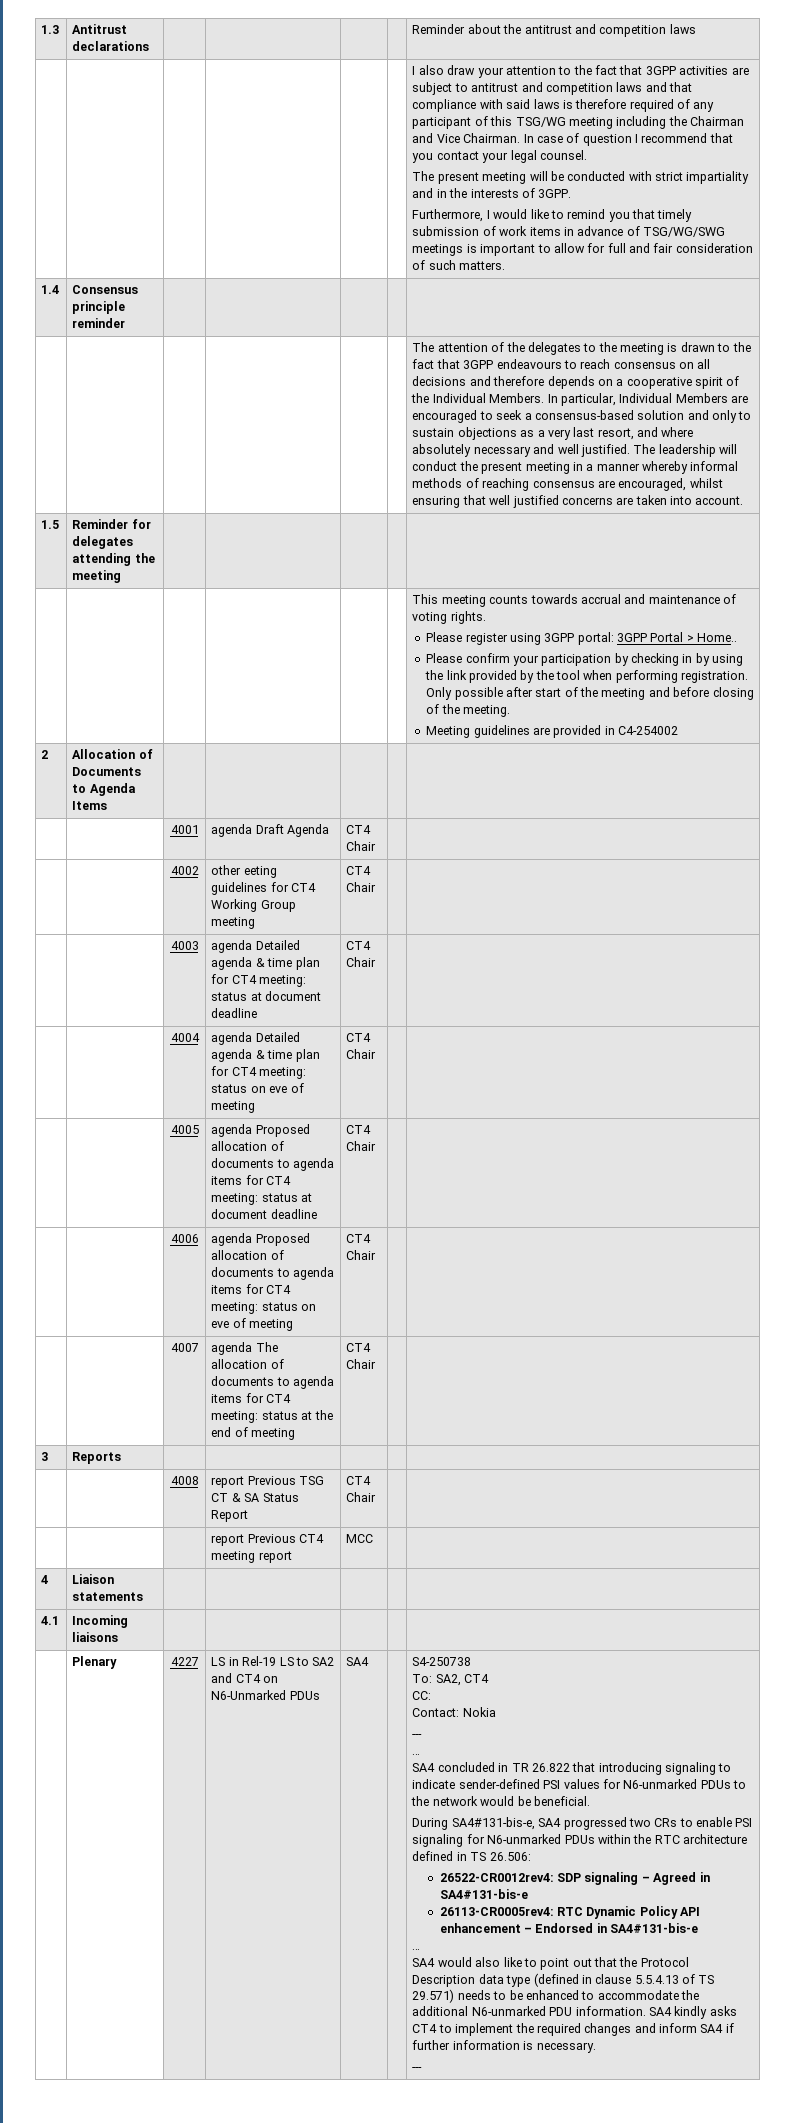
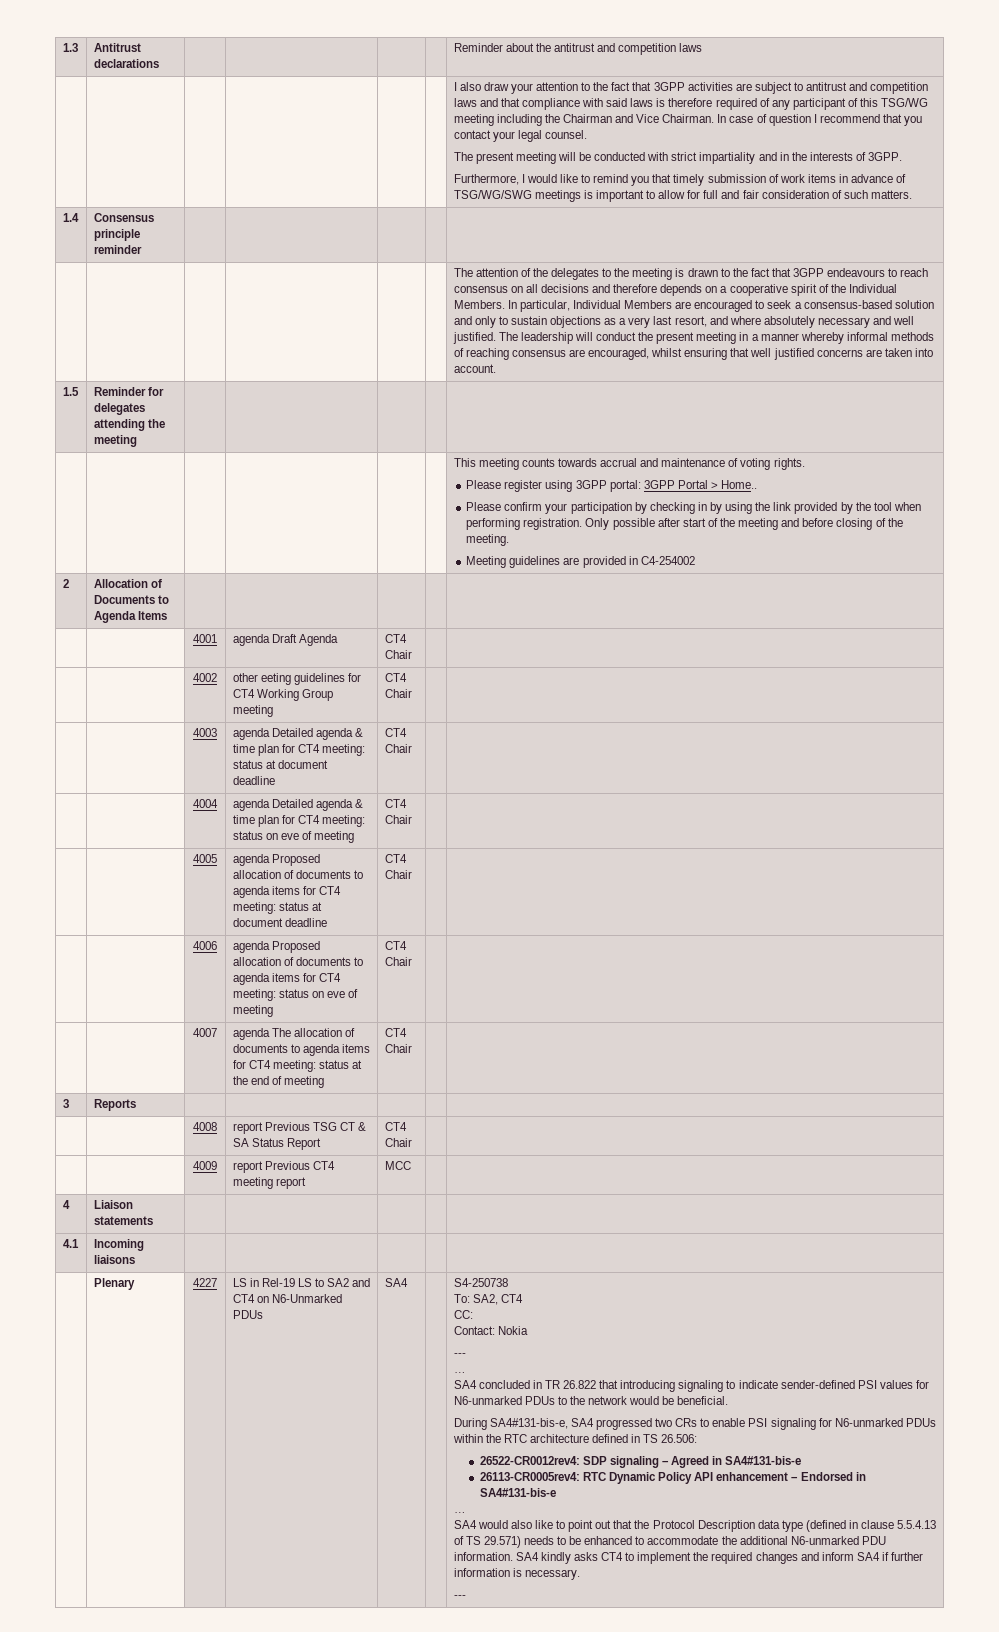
(377, 1497) none -> [193,1161,217,1170] 4009

